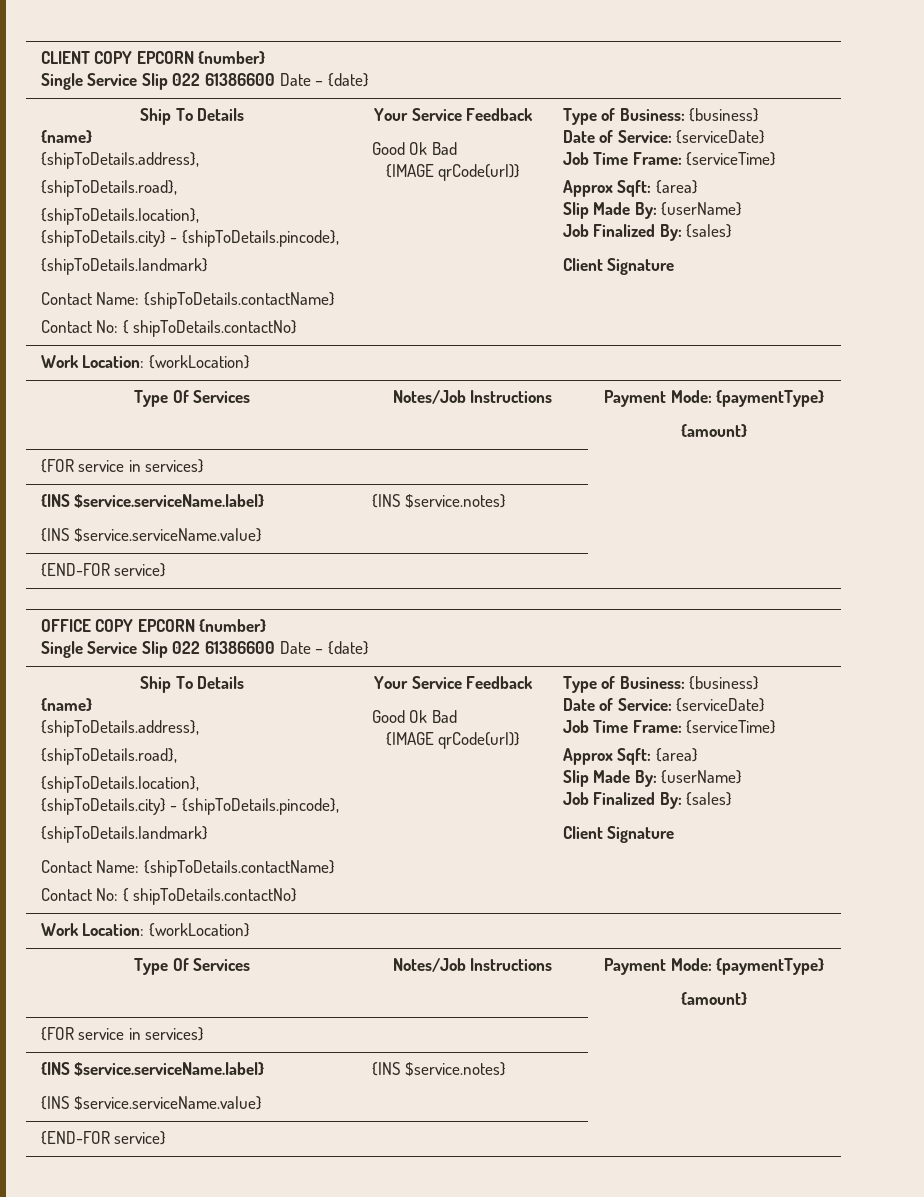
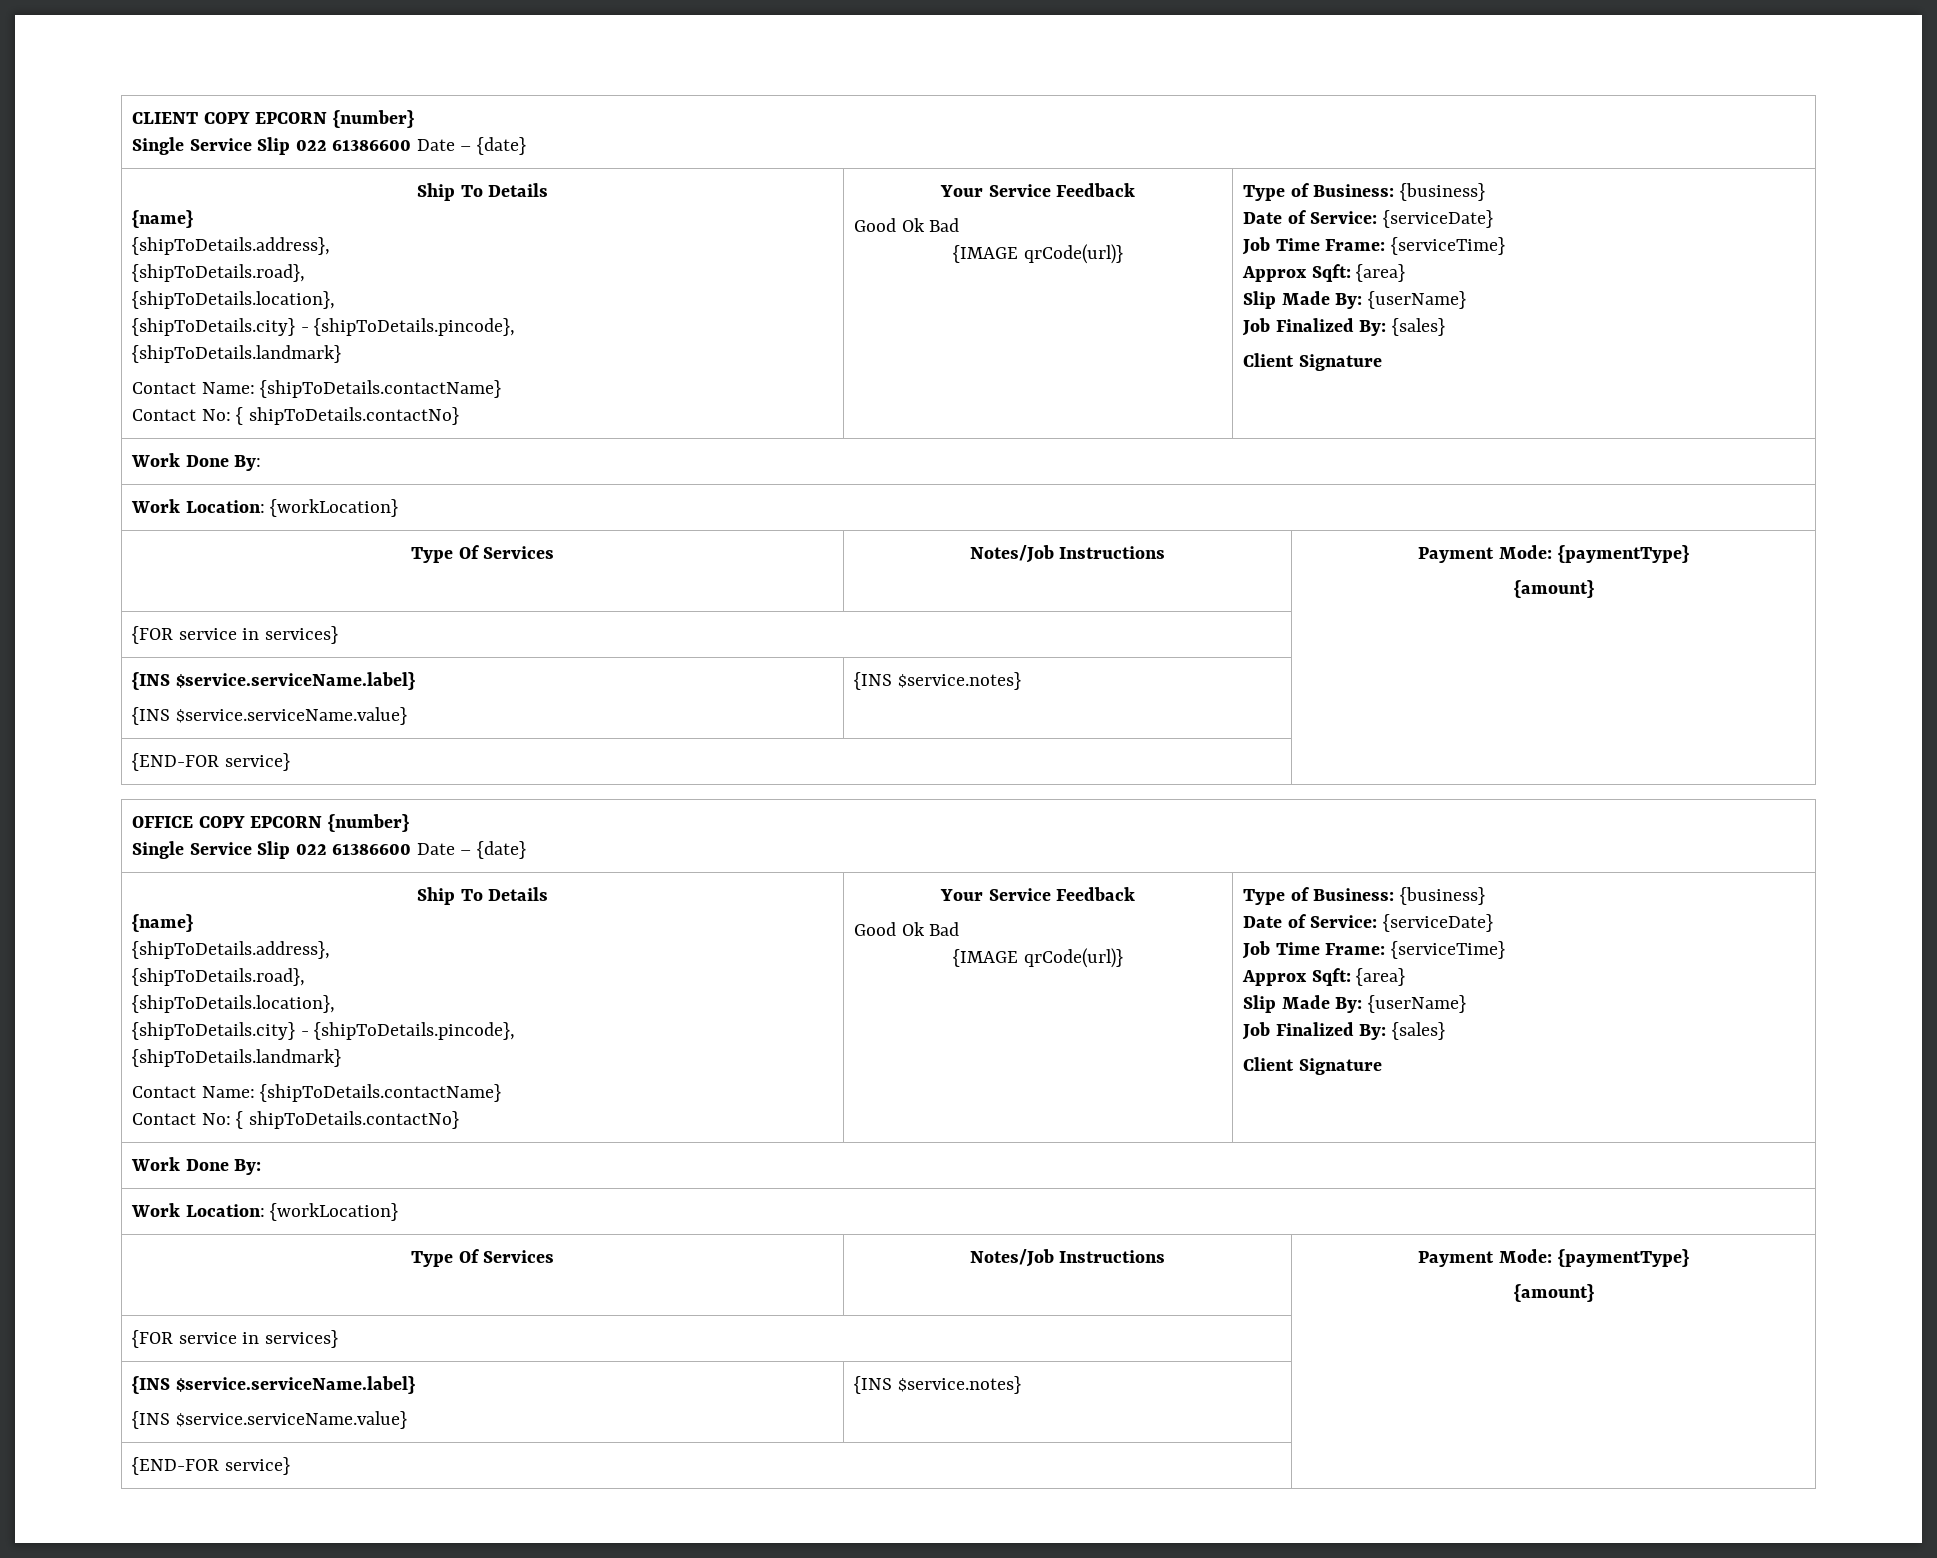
(675, 266) none -> [131,453,262,471] // Work Done By:
(675, 834) none -> [131,1157,262,1175] // Work Done By:

